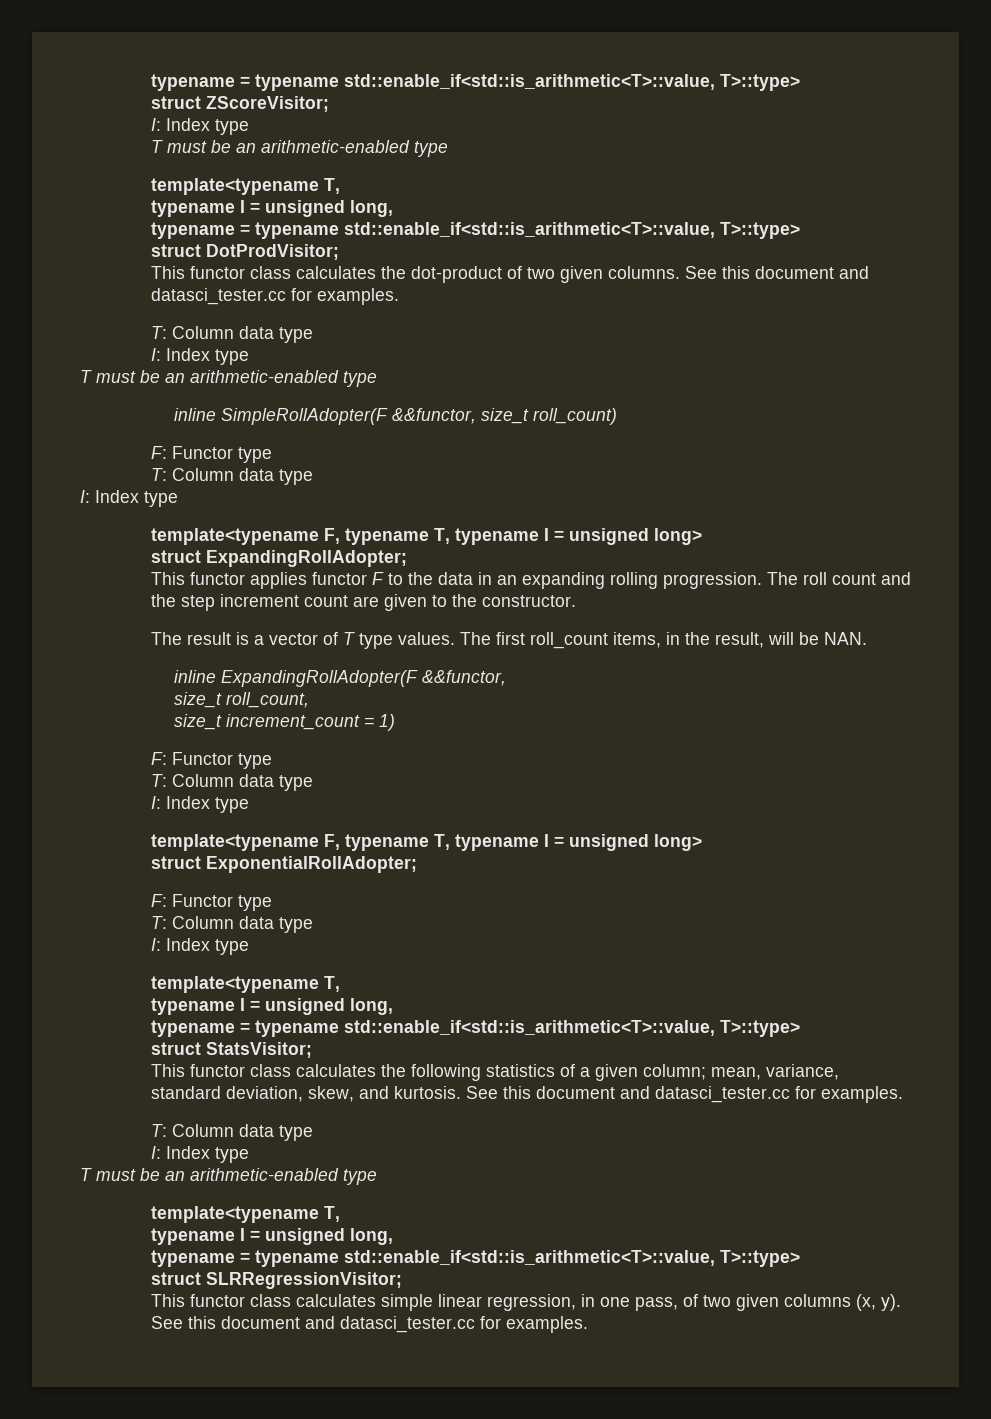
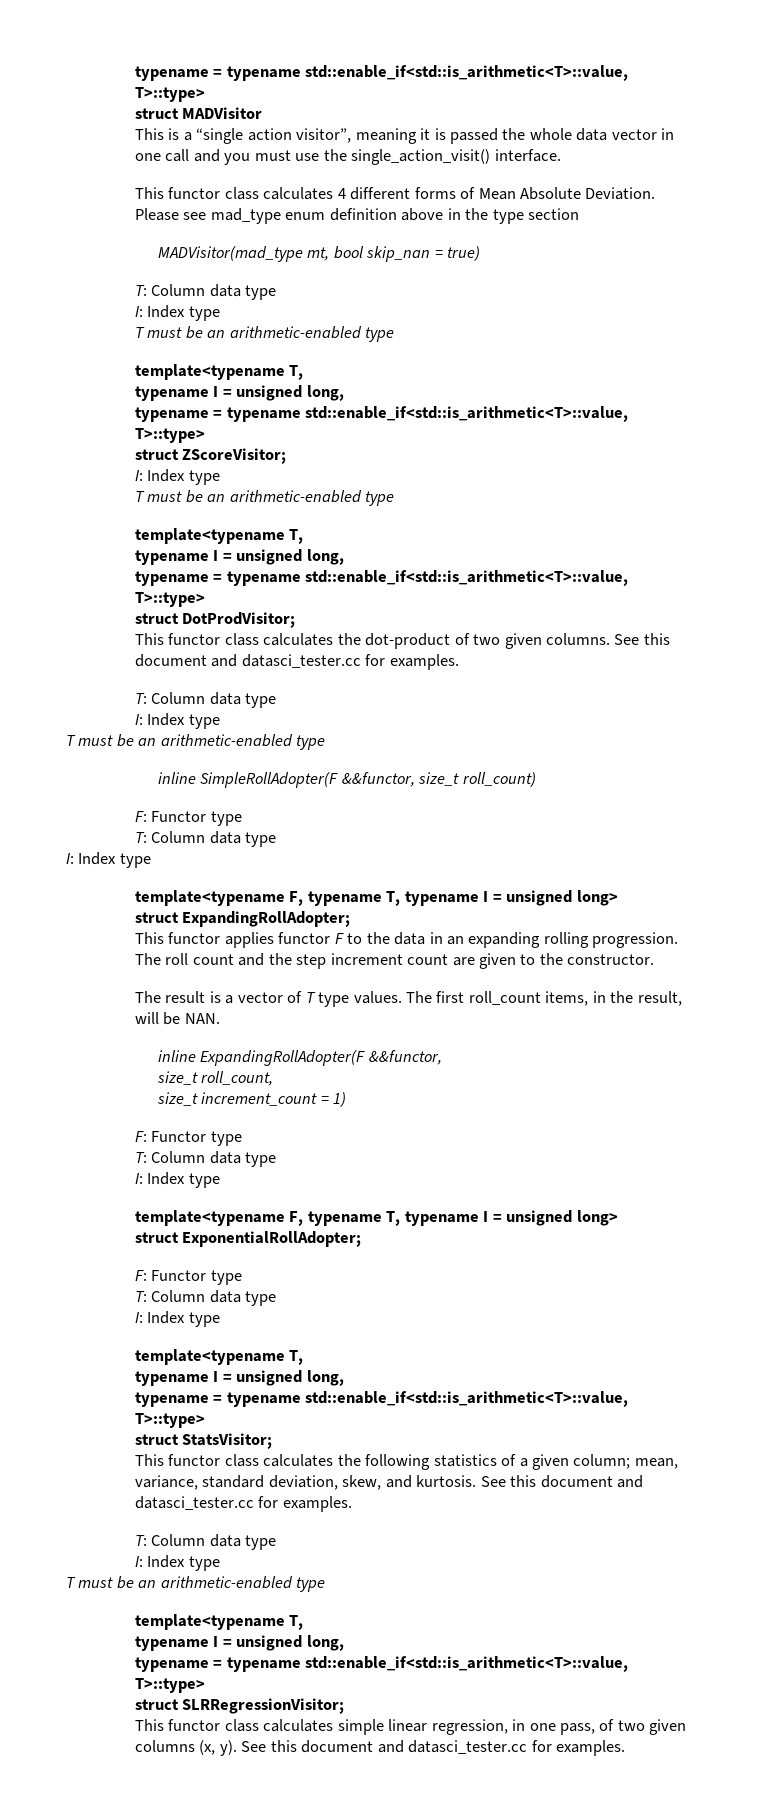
[150,74,800,91] typename = typename std::enable_if<std::is_arithmetic<T>::value, T>::type> -> [134,65,629,81] [134,87,205,102] [134,107,263,119] [134,128,675,144] [134,149,561,165] [134,187,656,200] [134,208,580,224] [157,246,481,262] [134,284,277,300] [134,305,220,321] [134,326,395,342] [134,364,304,380] [134,385,344,401] [134,406,629,422] [134,428,205,443] typename = typename std::enable_if<std::is_arithmetic<T>::value, T>::type> // struct MADVisitor // This is a “single action visitor”, meaning it is passed the whole data vector in one call and you must use the single_action_visit() interface. // This functor class calculates 4 different forms of Mean Absolute Deviation. Please see mad_type enum definition above in the type section // MADVisitor(mad_type mt, bool skip_nan = true) // T: Column data type // I: Index type // T must be an arithmetic-enabled type // template<typename T, // typename I = unsigned long, // typename = typename std::enable_if<std::is_arithmetic<T>::value, T>::type>

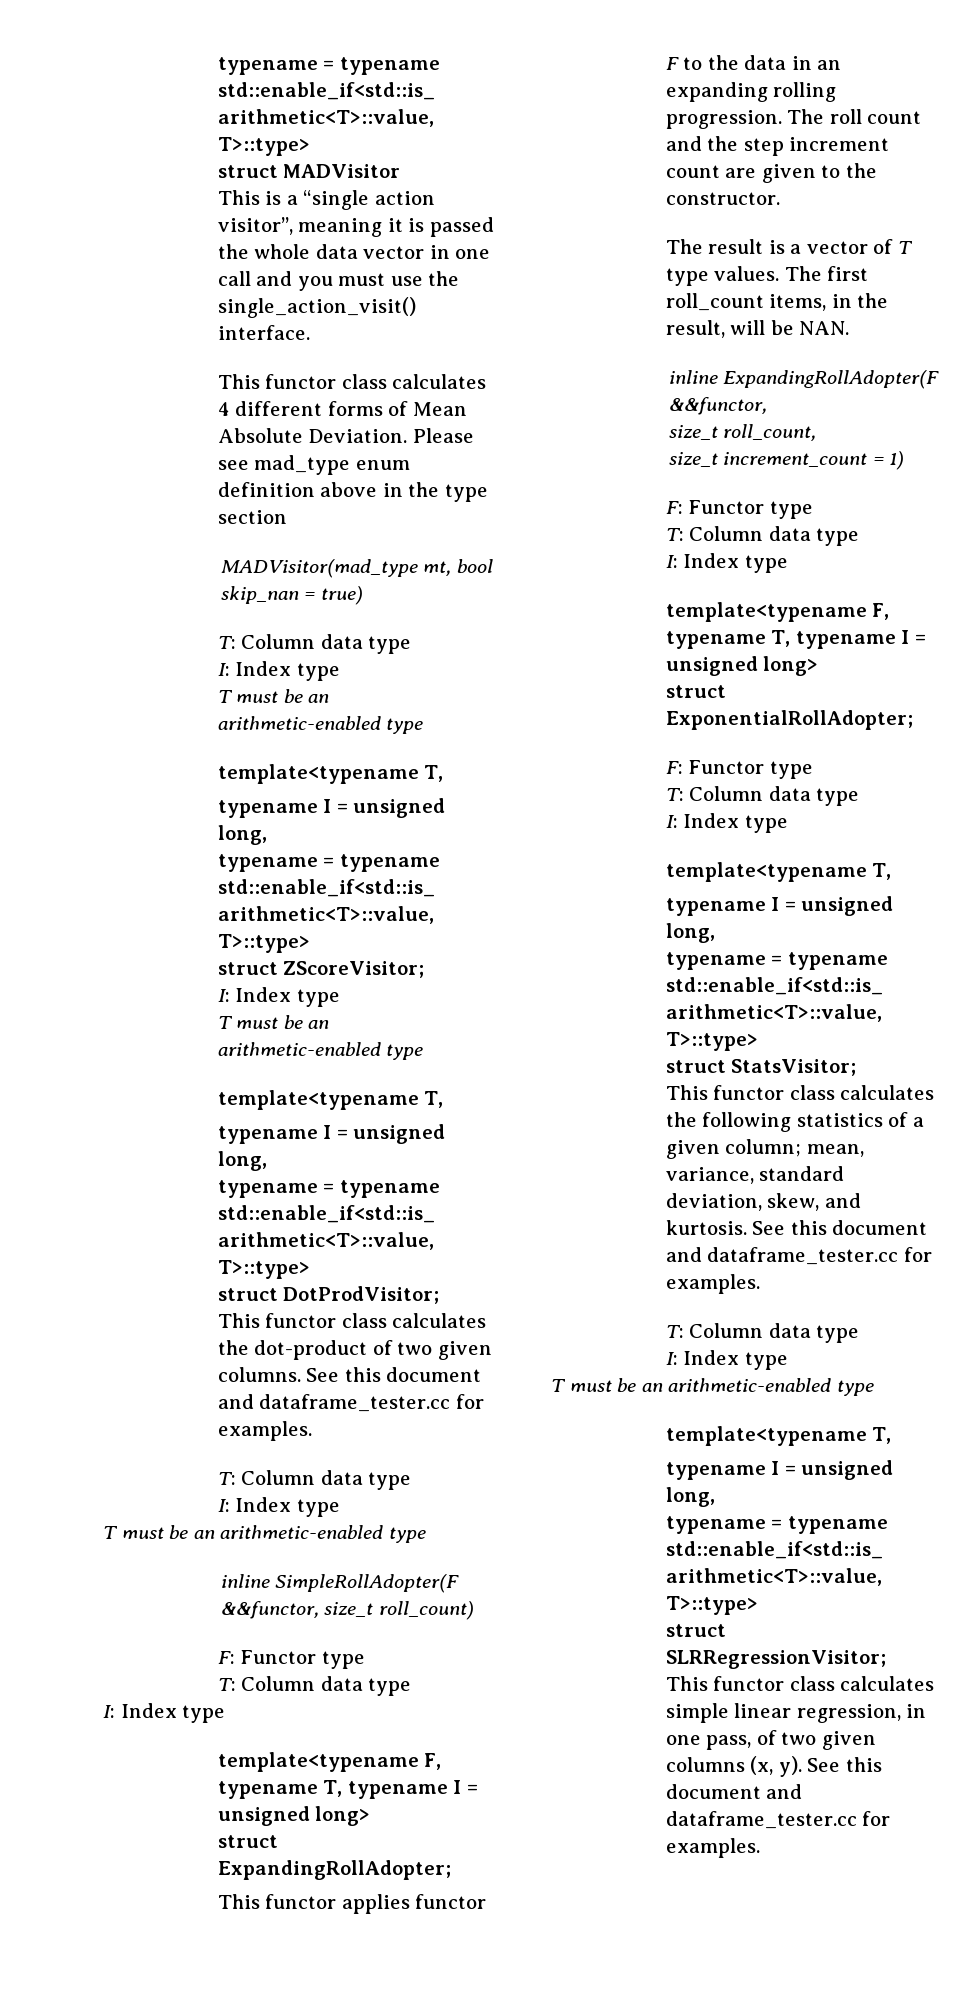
[241,654,361,668] datasci_tester.cc -> [259,1394,451,1412] dataframe_tester.cc
[134,1496,254,1510] datasci_tester.cc -> [707,1247,899,1265] dataframe_tester.cc
[408,1740,528,1754] datasci_tester.cc -> [665,1811,857,1829] dataframe_tester.cc

